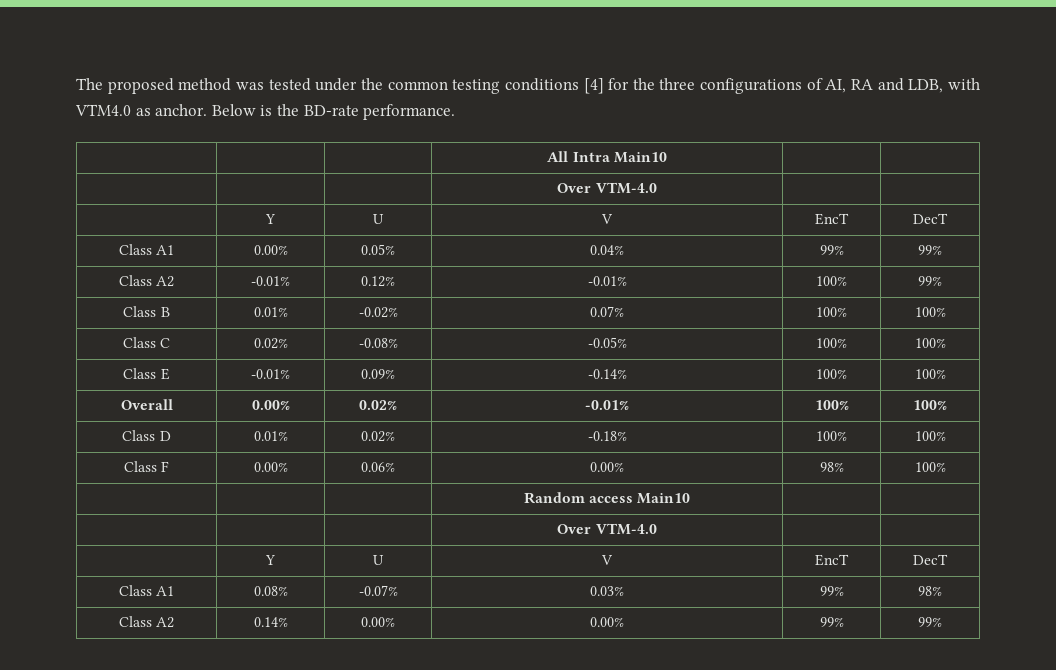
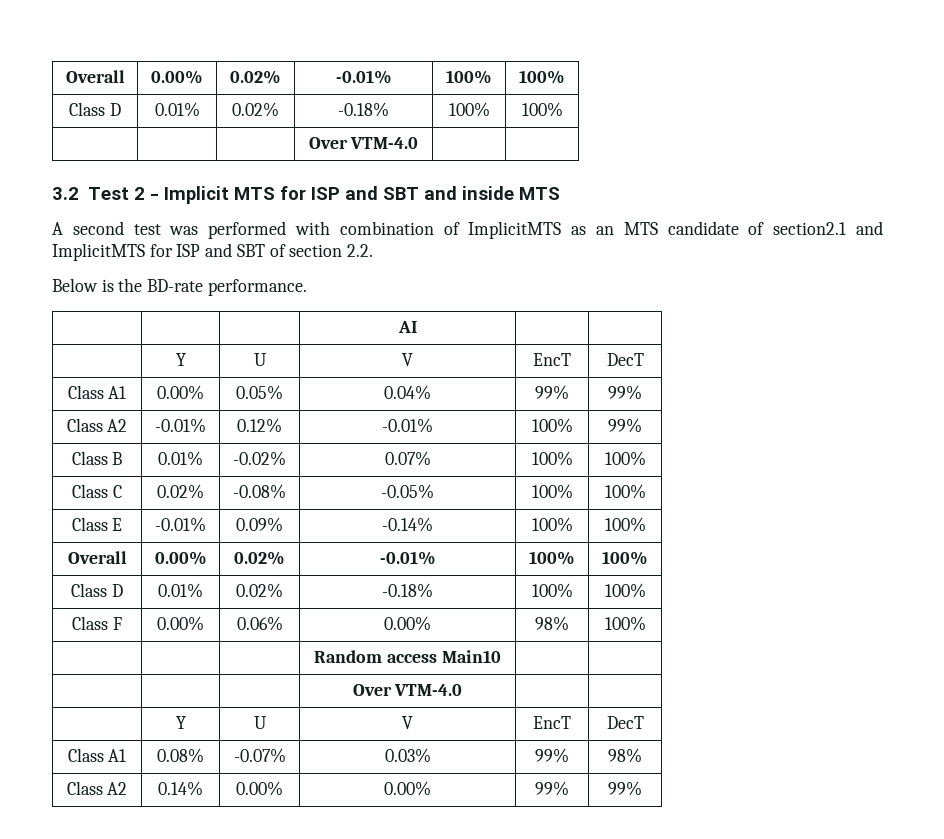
[76,78,980,94] [75,104,208,116] The proposed method was tested under the common testing conditions [4] for the three configurations of AI, RA and LDB, with VTM4.0 as anchor. -> [65,70,125,83] [151,70,203,84] [230,70,281,84] [335,70,392,84] [446,70,492,84] [519,70,565,84] [69,102,121,116] [154,102,200,117] [232,102,279,117] [338,102,389,117] [448,102,490,117] [521,102,563,117] [308,137,419,149] [52,186,560,204] [52,221,883,239] [52,243,374,261] Overall | 0.00% | 0.02% | -0.01% | 100% | 100% // Class D | 0.01% | 0.02% | -0.18% | 100% | 100% // | | | Over VTM-4.0 | | // 3.2 Test 2 - Implicit MTS for ISP and SBT and inside MTS // A second test was performed with combination of ImplicitMTS as an MTS candidate of section2.1 and ImplicitMTS for ISP and SBT of section 2.2. //
[547,151,667,163] [557,182,657,194] All Intra Main10 | | // | | | Over VTM-4.0 -> [397,321,417,333] AI

